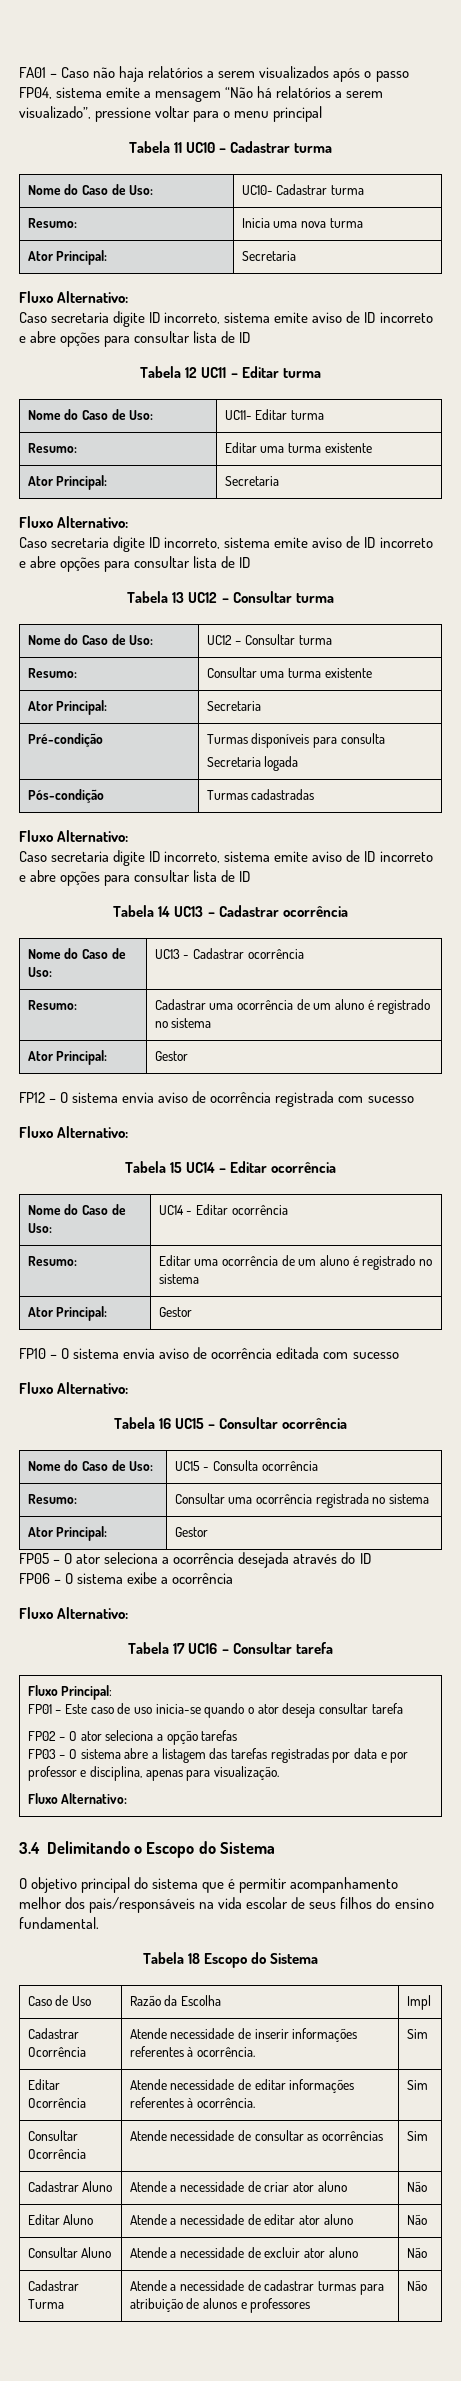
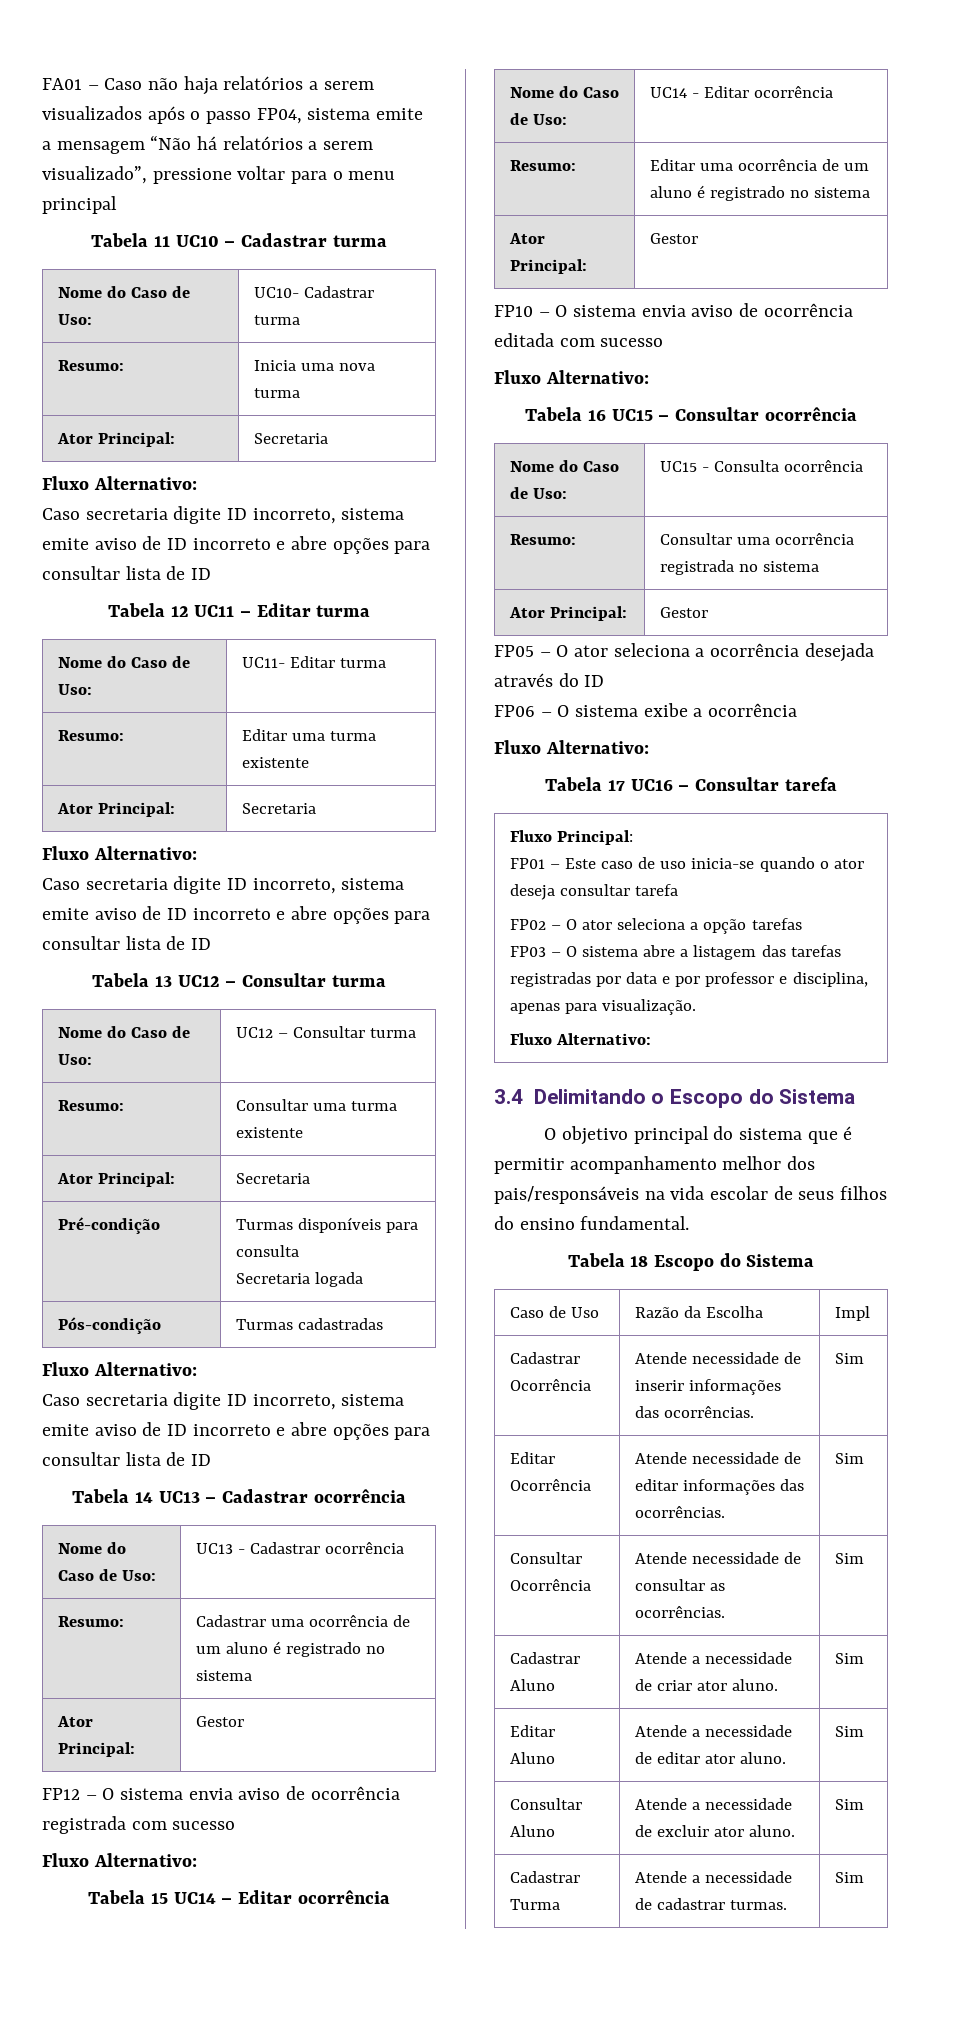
[129,2046,256,2057] referentes à ocorrência. -> [634,1406,754,1418] das ocorrências.
[129,2097,256,2108] referentes à ocorrência. -> [779,1479,804,1491] [634,1506,725,1518] das ocorrências.
[322,2131,384,2141] ocorrências -> [634,1606,725,1618] ocorrências.
[317,2181,347,2192] [406,2181,427,2192] aluno | Não -> [732,1679,779,1691] [834,1653,864,1664] aluno. | Sim
[323,2214,353,2225] [406,2214,427,2225] aluno | Não -> [740,1752,787,1764] [834,1726,864,1737] aluno. | Sim
[328,2247,358,2258] [406,2247,427,2258] aluno | Não -> [749,1825,796,1837] [834,1799,864,1810] aluno. | Sim
[318,2281,384,2295] [129,2298,311,2313] [406,2280,427,2291] turmas para atribuição de alunos e professores | Não -> [729,1900,787,1910] [834,1872,864,1883] turmas. | Sim

